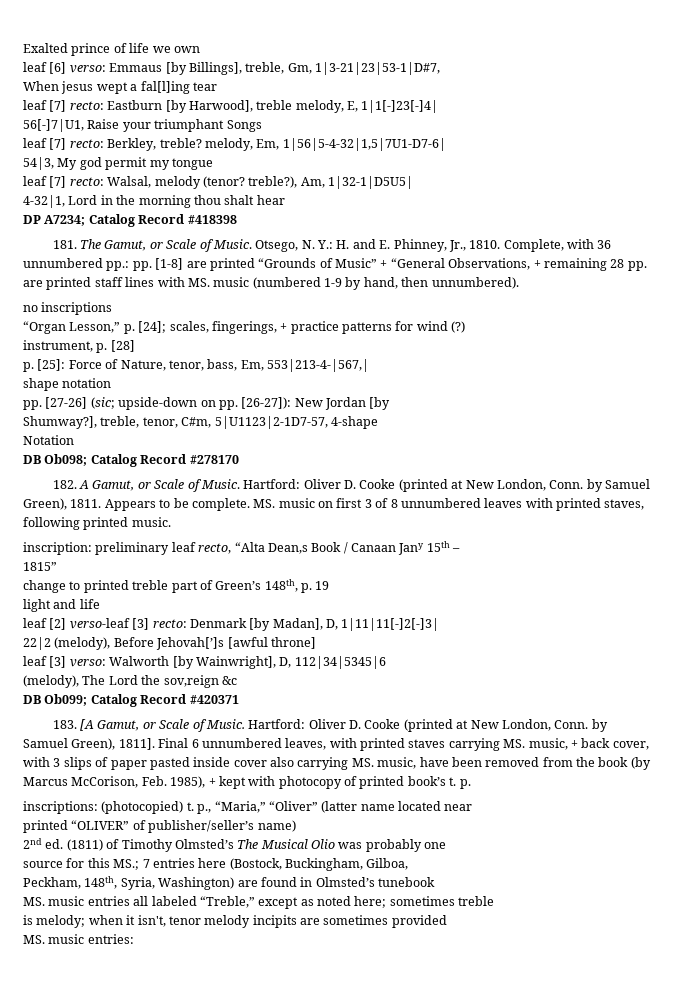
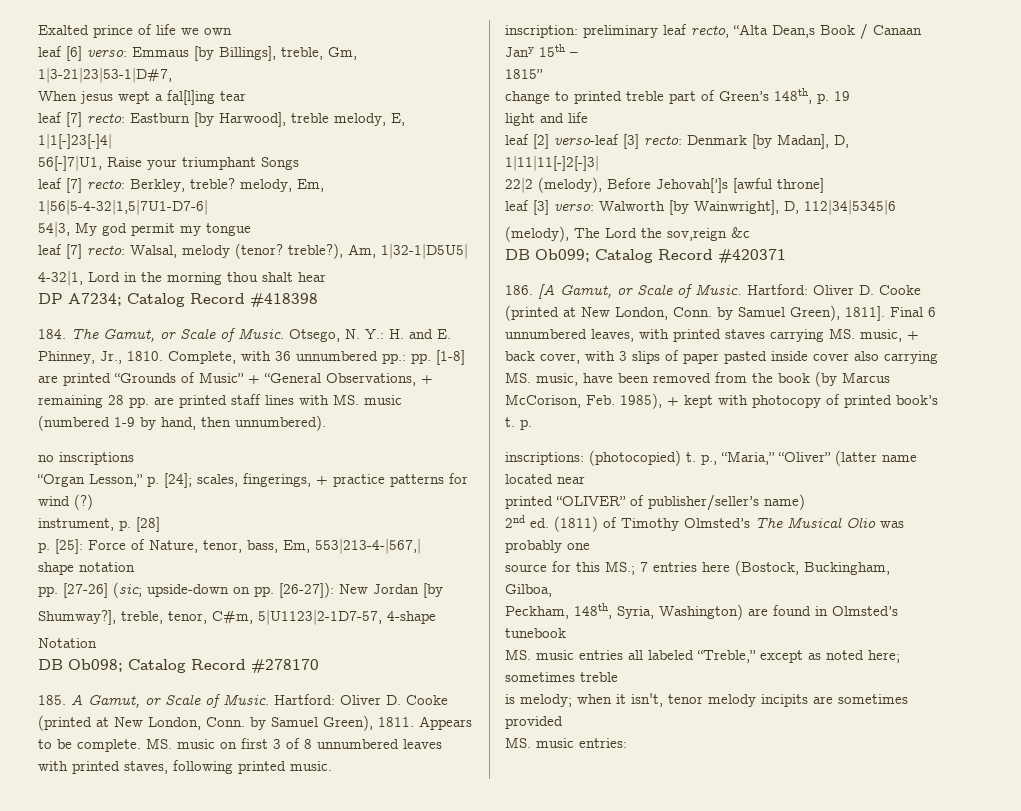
[52,240,77,249] 181. -> [38,329,66,339] 184.
[52,480,77,489] 182. -> [38,695,66,705] 185.
[52,720,77,729] 183. -> [505,285,533,295] 186.

